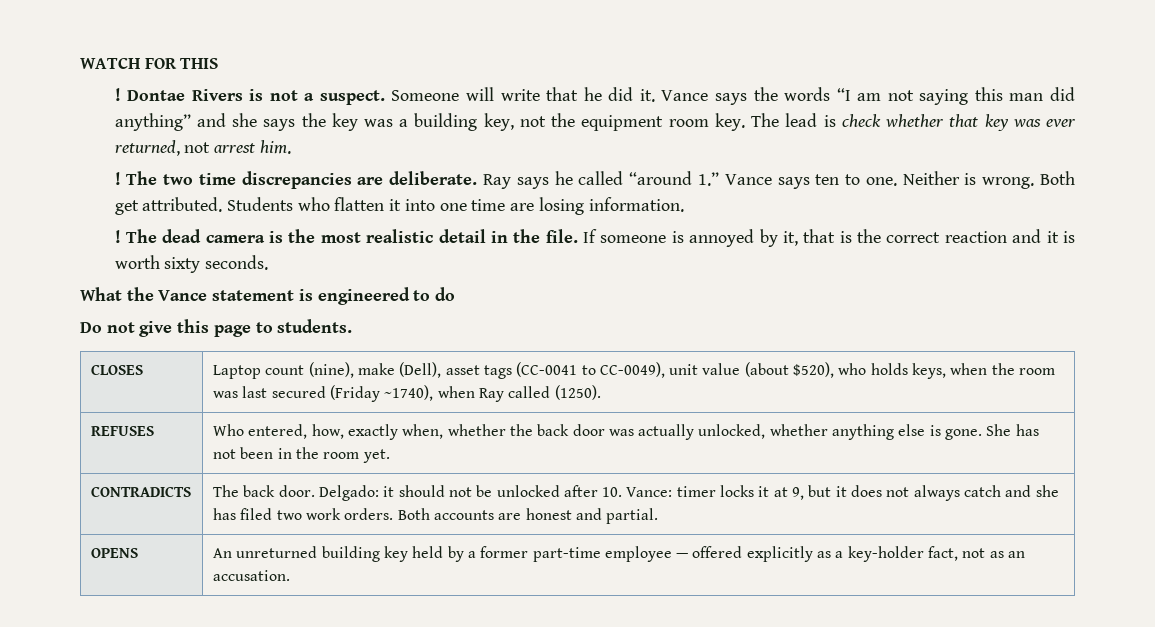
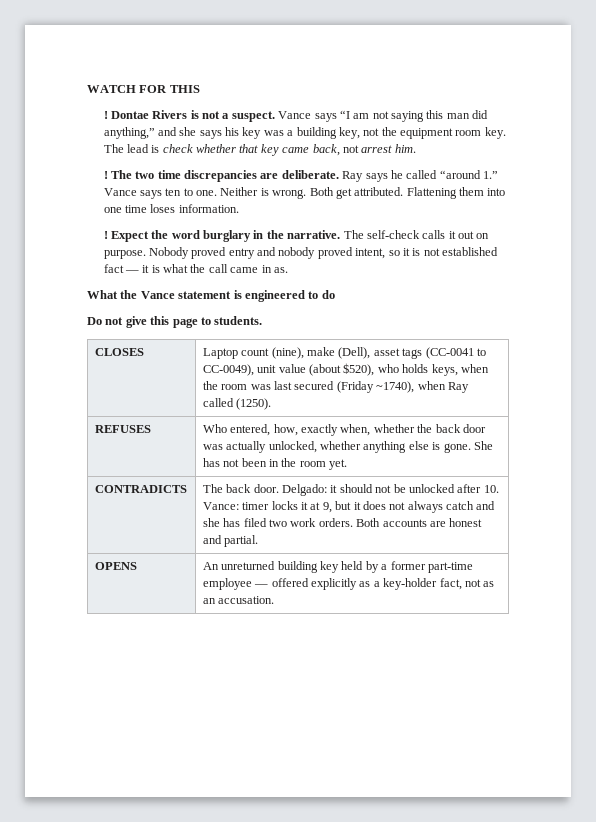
[391,87,831,105] Someone will write that he did it. Vance says the words -> [278,111,337,122] Vance says
[114,113,191,131] anything” -> [103,127,155,139] anything,”
[301,113,326,127] the -> [225,127,240,136] his
[1012,119,1076,127] [114,140,180,156] was ever returned, -> [282,144,340,156] came back,
[227,197,402,211] Students who flatten it -> [406,187,485,199] Flattening them
[510,197,584,215] are losing -> [150,204,176,213] loses
[125,229,1075,247] [114,255,269,273] The dead camera is the most realistic detail in the file. If someone is annoyed by it, that is the correct reaction and it is worth sixty seconds. -> [110,230,490,242] [103,247,499,259] [103,264,288,273] Expect the word burglary in the narrative. The self-check calls it out on purpose. Nobody proved entry and nobody proved intent, so it is not established fact — it is what the call came in as.

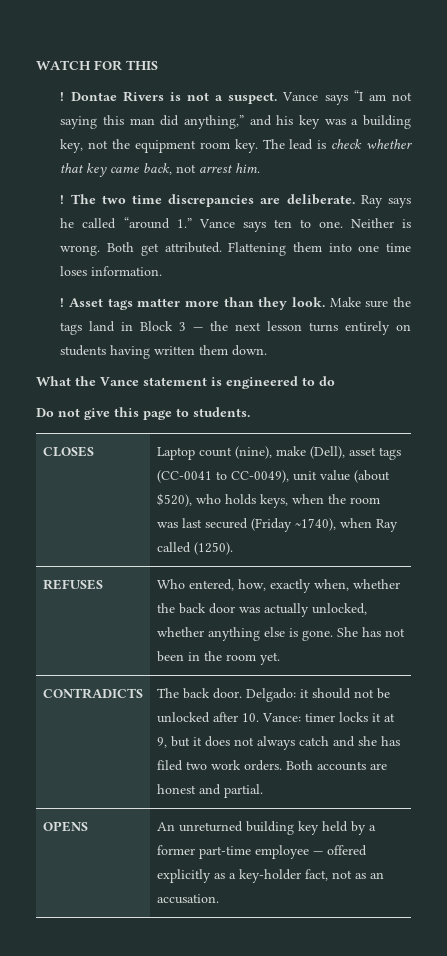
[179,127,222,139] she says -> (272, 120) none
[110,230,490,242] [103,247,499,259] [103,264,288,273] Expect the word burglary in the narrative. The self-check calls it out on purpose. Nobody proved entry and nobody proved intent, so it is not established fact — it is what the call came in as. -> [69,297,411,310] [60,321,411,335] [60,345,268,359] Asset tags matter more than they look. Make sure the tags land in Block 3 — the next lesson turns entirely on students having written them down.

